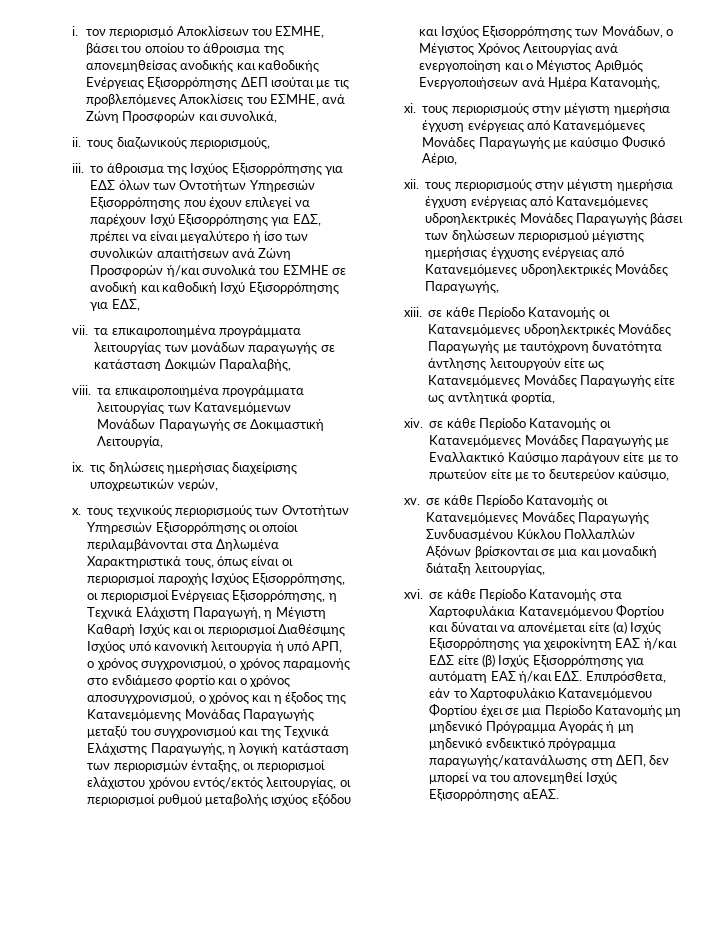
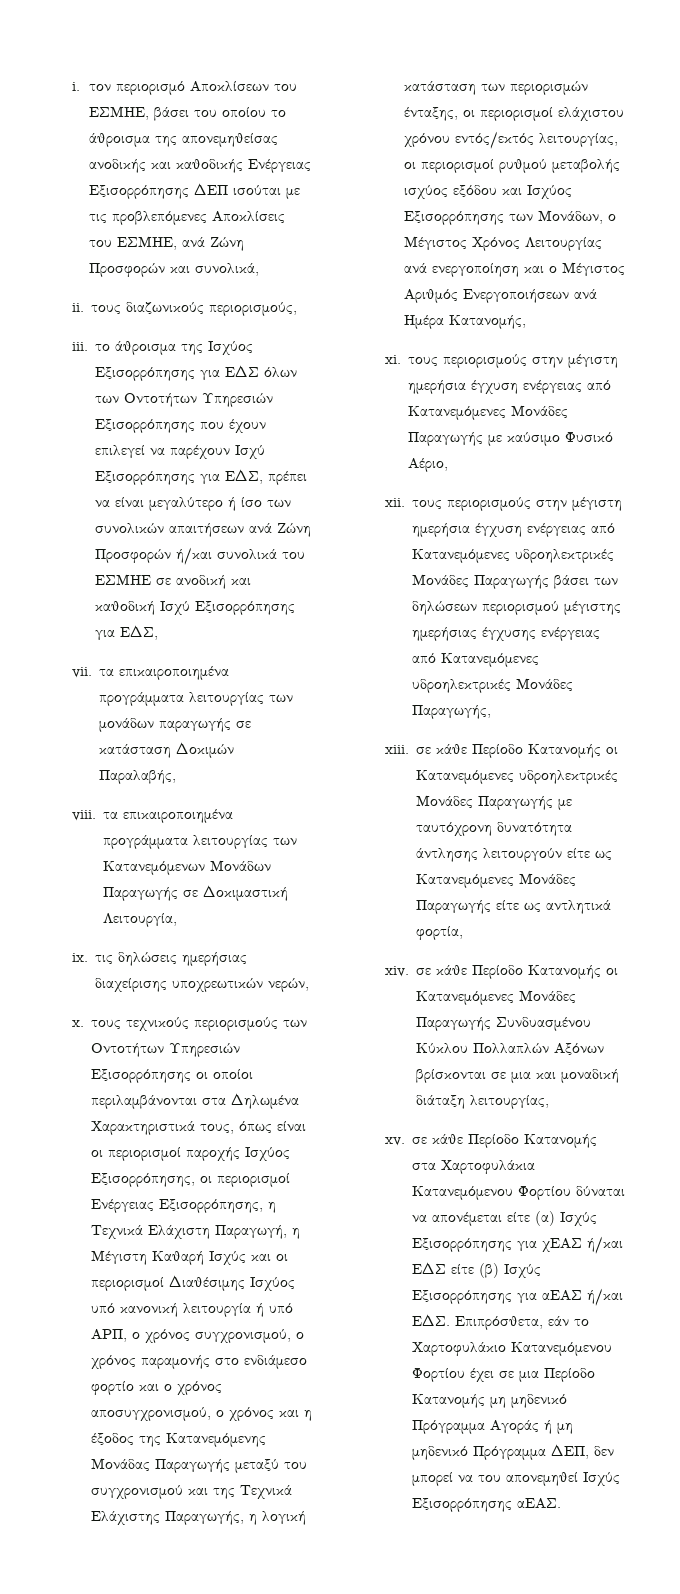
[655,438,670,447] [429,452,679,464] [429,469,670,481] [403,495,608,508] [426,512,649,525] με Εναλλακτικό Καύσιμο παράγουν είτε με το πρωτεύον είτε με το δευτερεύον καύσιμο, // xv. σε κάθε Περίοδο Κατανομής οι Κατανεμόμενες Μονάδες Παραγωγής -> (492, 1024) none
[403,589,423,599] xvi. -> [384,1137,405,1146] xv.
[429,625,449,632] και -> (572, 1193) none
[542,638,641,650] χειροκίνητη ΕΑΣ -> [542,1238,583,1252] χΕΑΣ
[429,671,516,683] αυτόματη ΕΑΣ -> [542,1290,583,1301] αΕΑΣ
[485,738,616,750] [429,755,613,768] ενδεικτικό πρόγραμμα παραγωγής/κατανάλωσης στη -> [473,1446,547,1460] Πρόγραμμα

